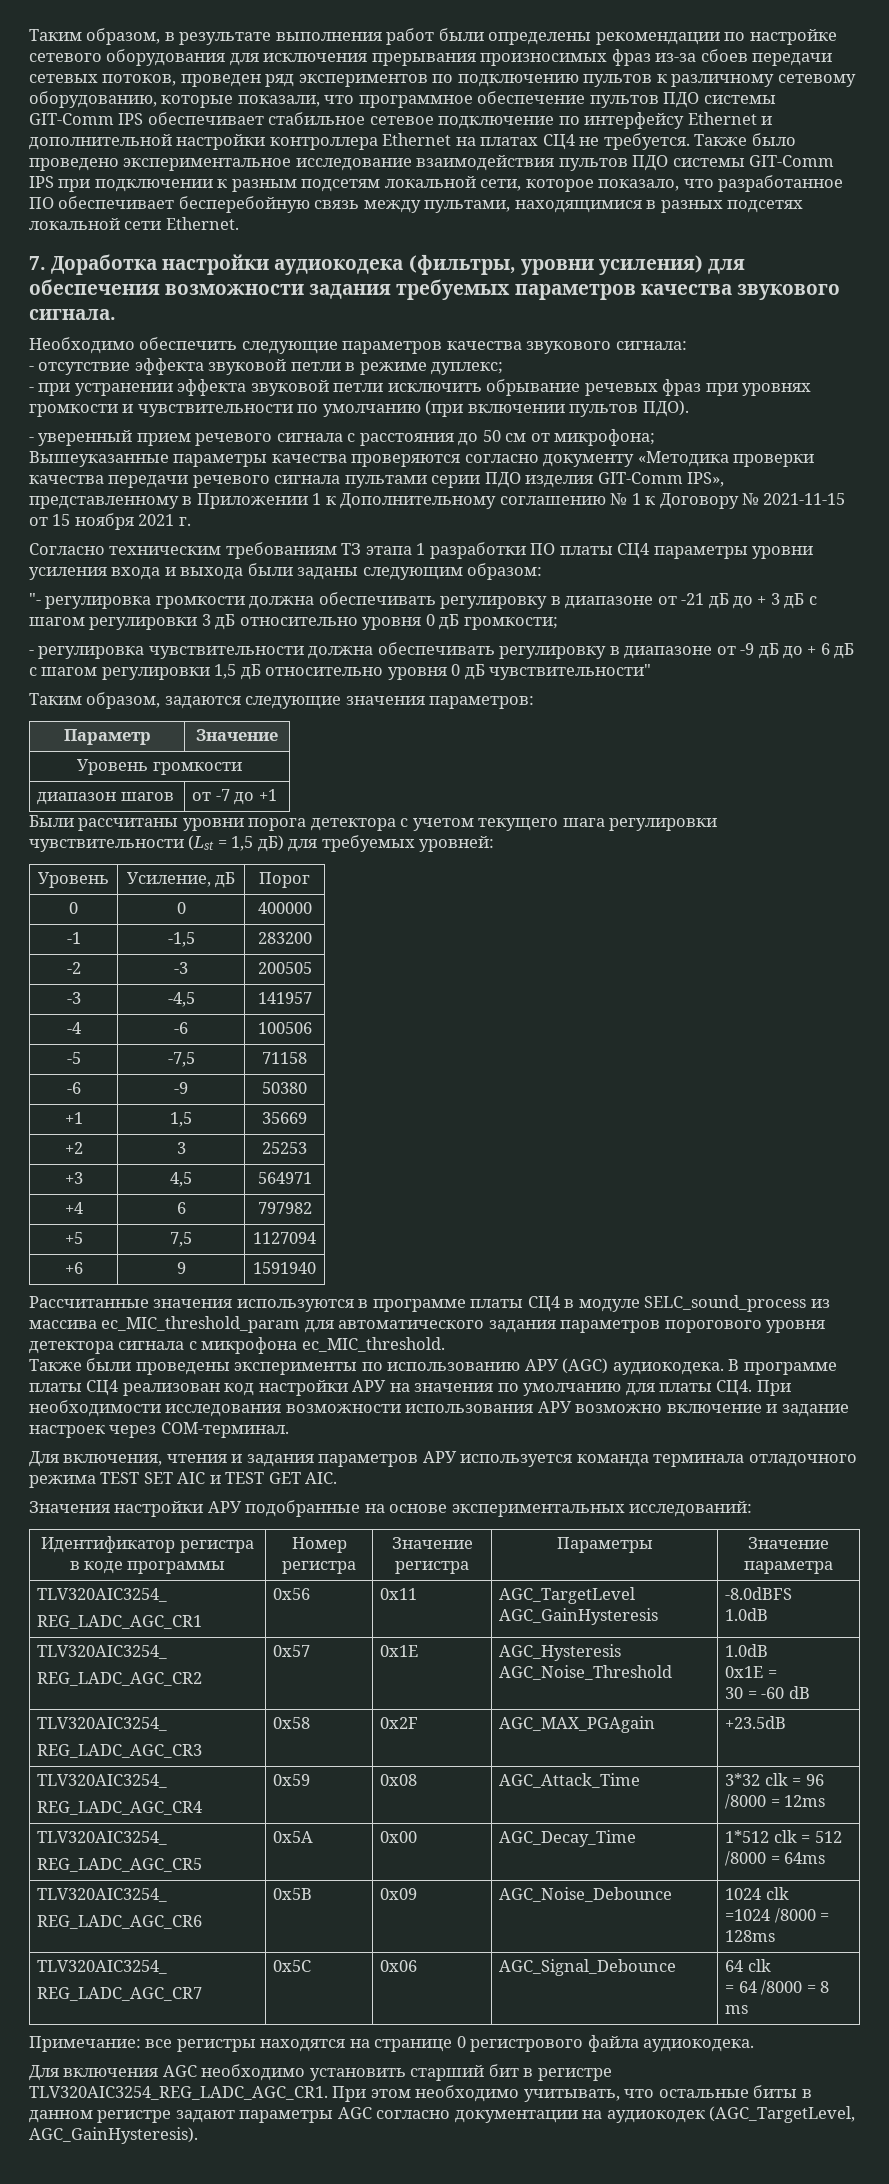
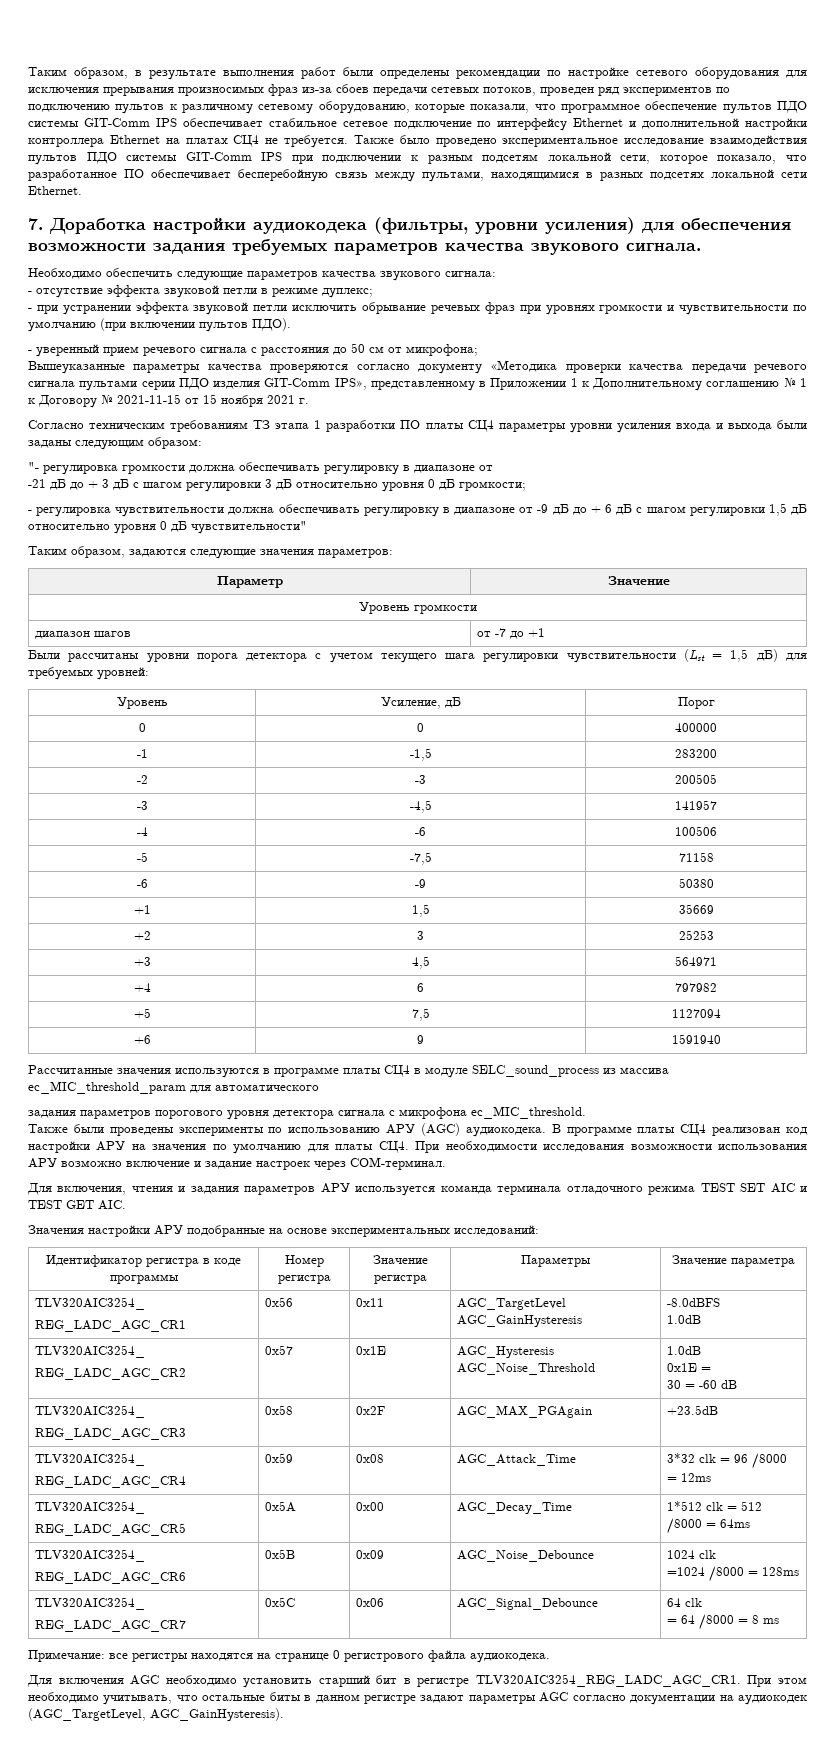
(677, 600) none -> (493, 468) //
(485, 1324) none -> (319, 1087) //

